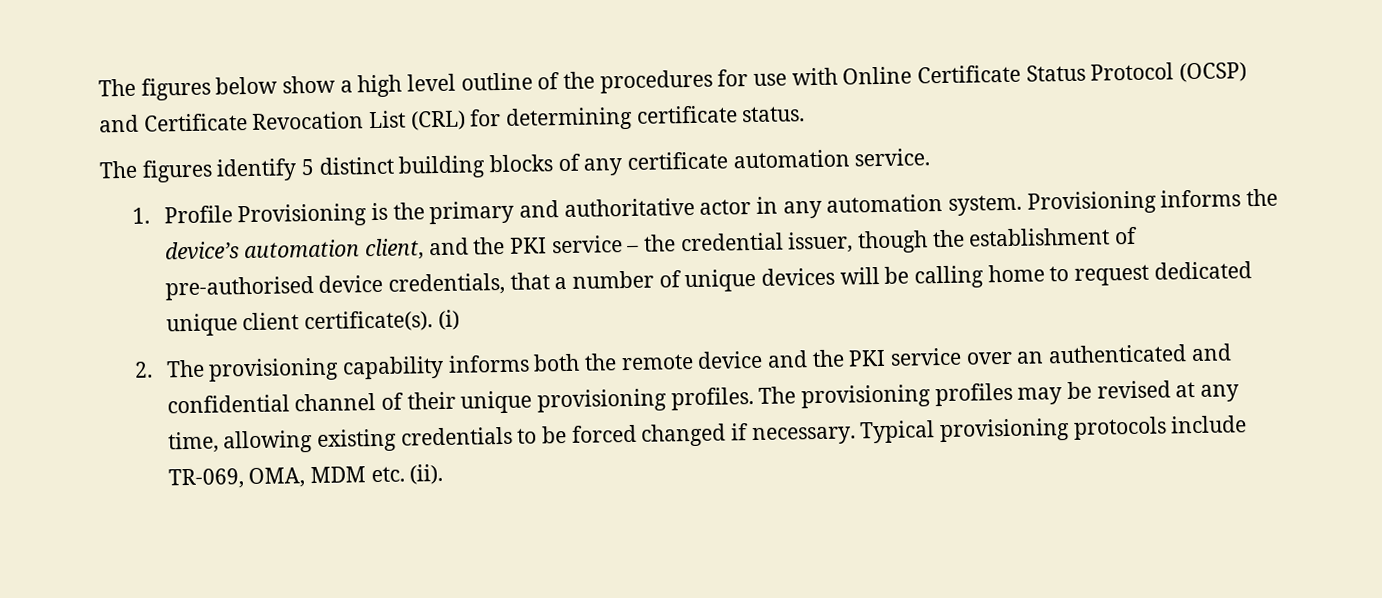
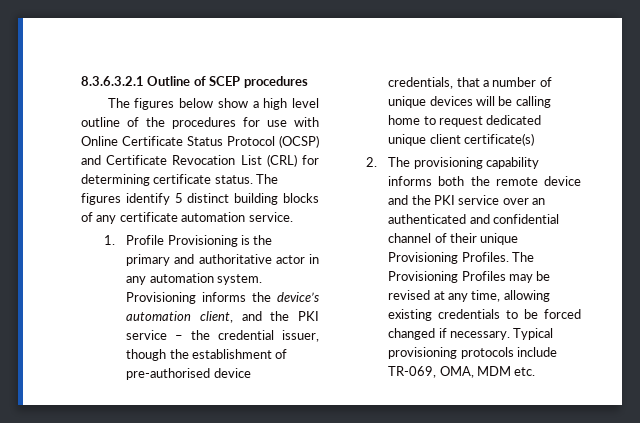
(98, 87) none -> [81,76,308,88] 8.3.6.3.2.1 Outline of SCEP procedures //
(806, 114) // -> (253, 179) none
[303,309,460,333] certificate(s). (i) -> [464,133,535,146] certificate(s)
[536,382,1013,413] provisioning profiles. The provisioning profiles -> [388,252,535,264] [388,271,506,283] Provisioning Profiles. The Provisioning Profiles
[409,463,444,485] (ii). -> (536, 371) none

